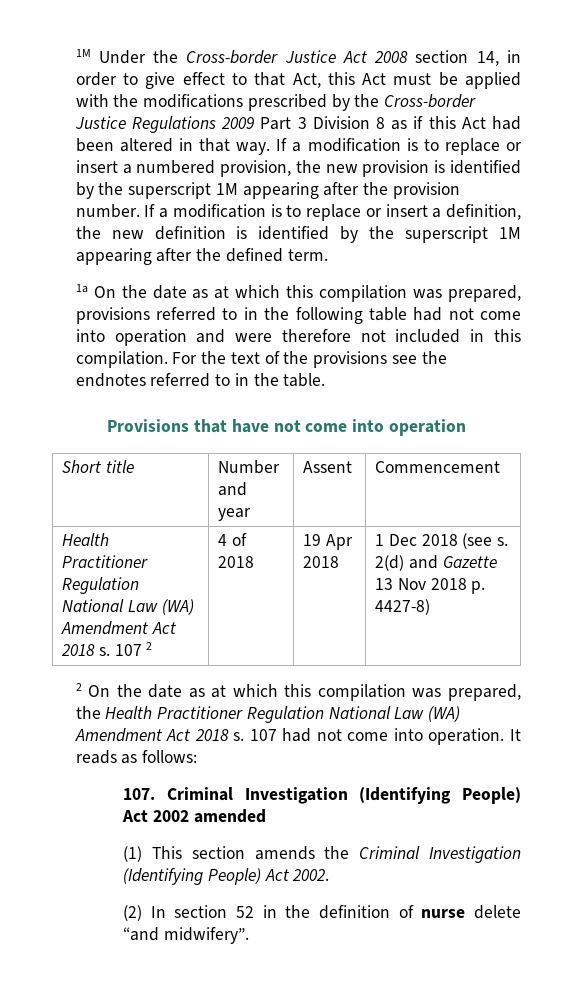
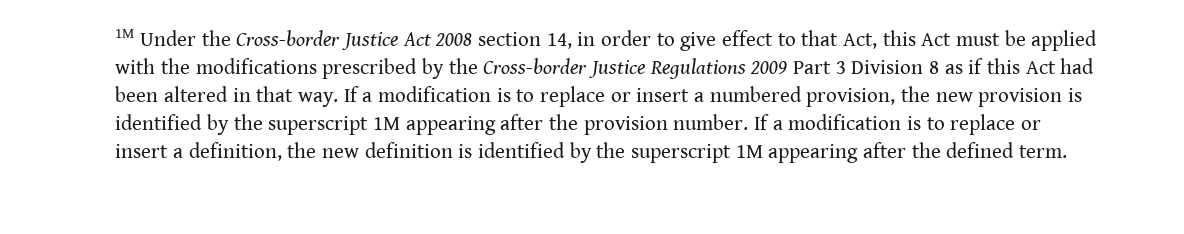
[75,284,521,302] [75,307,521,324] [75,329,521,346] [75,351,447,368] [75,373,326,387] [107,419,466,436] [62,460,135,473] [218,460,281,474] [218,482,248,496] [218,508,252,521] [303,461,353,473] [375,461,501,473] [62,533,110,546] [62,555,149,568] [62,577,140,594] [62,599,194,615] [61,621,178,635] [61,642,153,656] [218,533,248,546] [218,556,255,568] [303,534,354,550] [303,556,340,568] [375,533,509,549] [375,555,497,571] [375,578,486,594] [375,599,431,615] [75,683,521,701] [75,706,461,723] [74,728,521,745] [75,750,198,764] [123,787,521,804] [122,809,266,823] [123,846,521,863] [123,868,330,885] [123,905,522,921] [123,927,249,944] // 1a On the date as at which this compilation was prepared, provisions referred to in the following table had not come into operation and were therefore not included in this compilation. For the text of the provisions see the endnotes referred to in the table. // Provisions that have not come into operation // Short title | Number and year | Assent | Commencement // Health Practitioner Regulation National Law (WA) Amendment Act 2018 s. 107 2 | 4 of 2018 | 19 Apr 2018 | 1 Dec 2018 (see s. 2(d) and Gazette 13 Nov 2018 p. 4427-8) // 2 On the date as at which this compilation was prepared, the Health Practitioner Regulation National Law (WA) Amendment Act 2018 s. 107 had not come into operation. It reads as follows: // 107. Criminal Investigation (Identifying People) Act 2002 amended // (1) This section amends the Criminal Investigation (Identifying People) Act 2002. // (2) In section 52 in the definition of nurse delete “and midwifery”. -> (1068, 151) none

